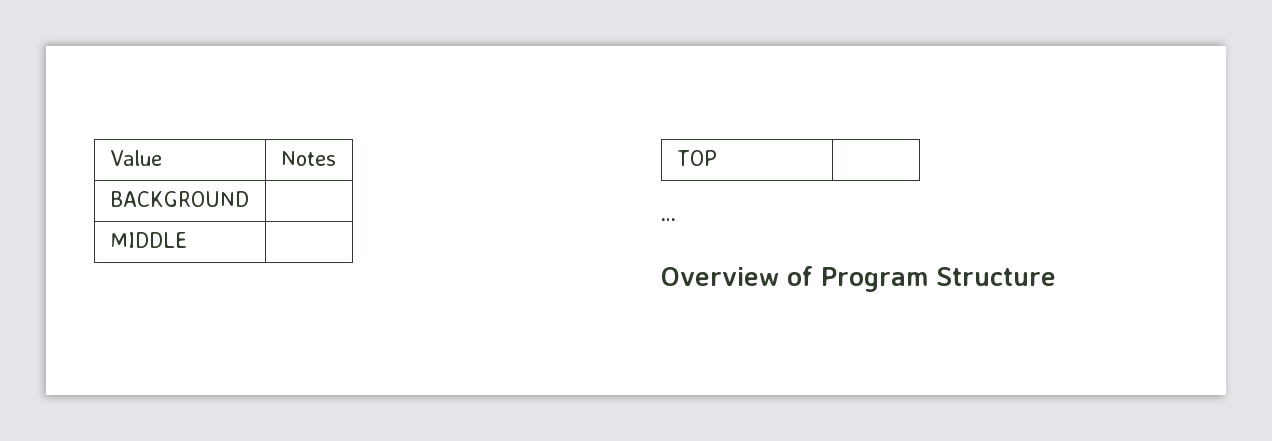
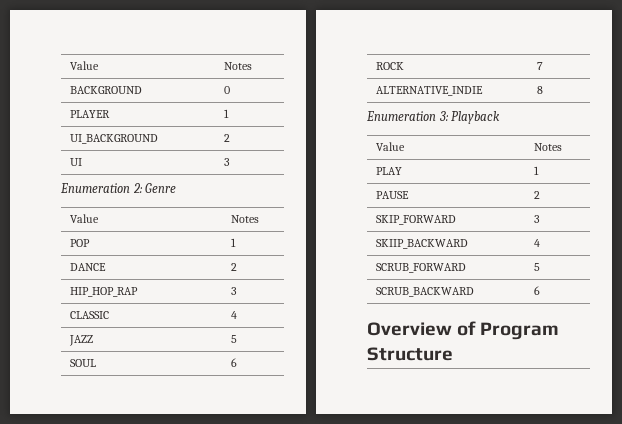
[109,232,187,248] [676,150,717,166] [661,218,676,221] // MIDDLE | // TOP | // … -> [223,86,230,94] [69,110,110,118] [223,109,229,118] [69,134,158,144] [223,134,230,142] [69,158,82,166] [223,158,230,166] [60,183,177,193] [69,214,99,223] [230,215,259,223] [69,239,90,247] [230,238,236,247] [69,263,106,271] [230,263,237,271] [69,287,138,297] [230,287,237,295] [69,311,109,319] [230,311,237,319] [68,335,93,346] [230,335,237,343] [69,359,96,367] [230,358,237,367] [375,62,404,70] [536,62,543,70] [375,86,483,96] [536,86,543,94] [366,111,501,124] [375,142,405,151] [533,143,562,151] [375,167,402,175] [533,166,539,175] [375,191,409,199] [533,191,540,199] [375,215,456,225] [533,215,540,223] [375,239,468,249] [533,239,540,247] [375,263,466,273] [533,263,540,271] [375,287,474,297] [533,286,540,295] 0 // PLAYER | 1 // UI_BACKGROUND | 2 // UI | 3 // Enumeration 2: Genre // Value | Notes // POP | 1 // DANCE | 2 // HIP_HOP_RAP | 3 // CLASSIC | 4 // JAZZ | 5 // SOUL | 6 // ROCK | 7 // ALTERNATIVE_INDIE | 8 // Enumeration 3: Playback // Value | Notes // PLAY | 1 // PAUSE | 2 // SKIP_FORWARD | 3 // SKIIP_BACKWARD | 4 // SCRUB_FORWARD | 5 // SCRUB_BACKWARD | 6

